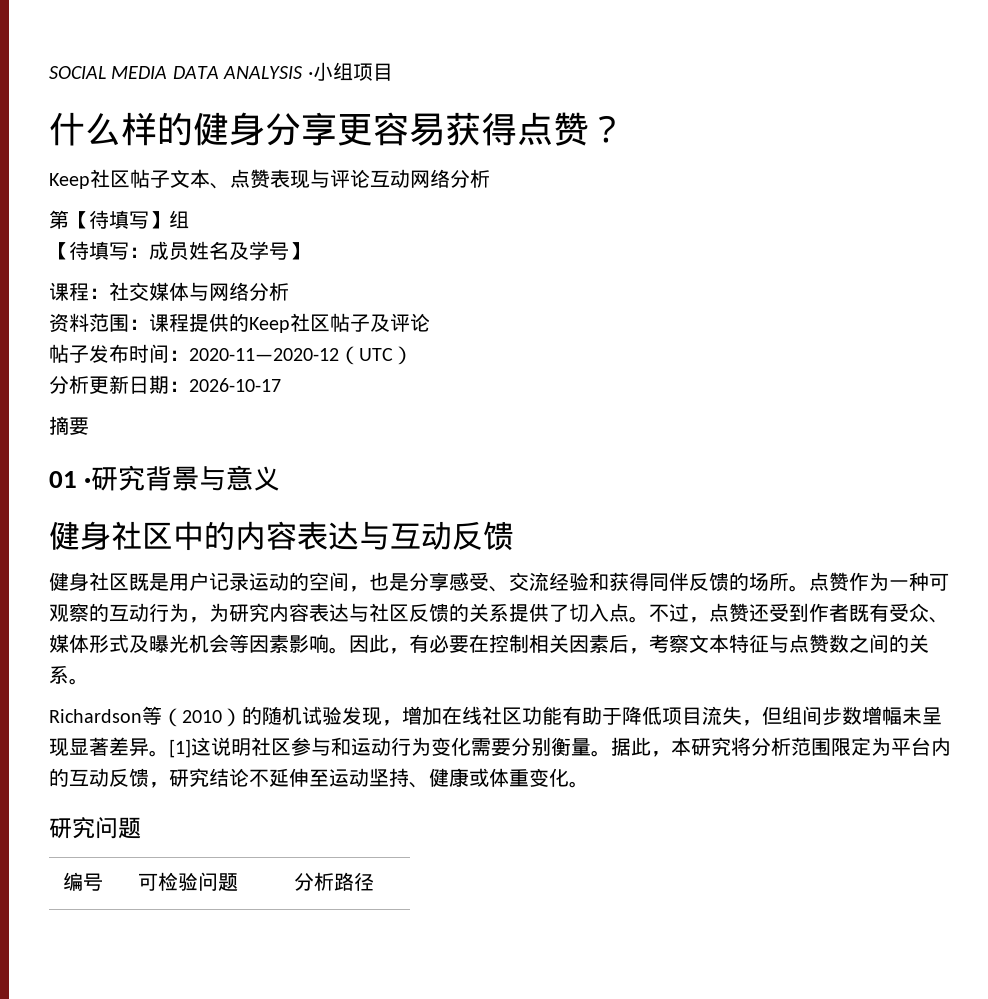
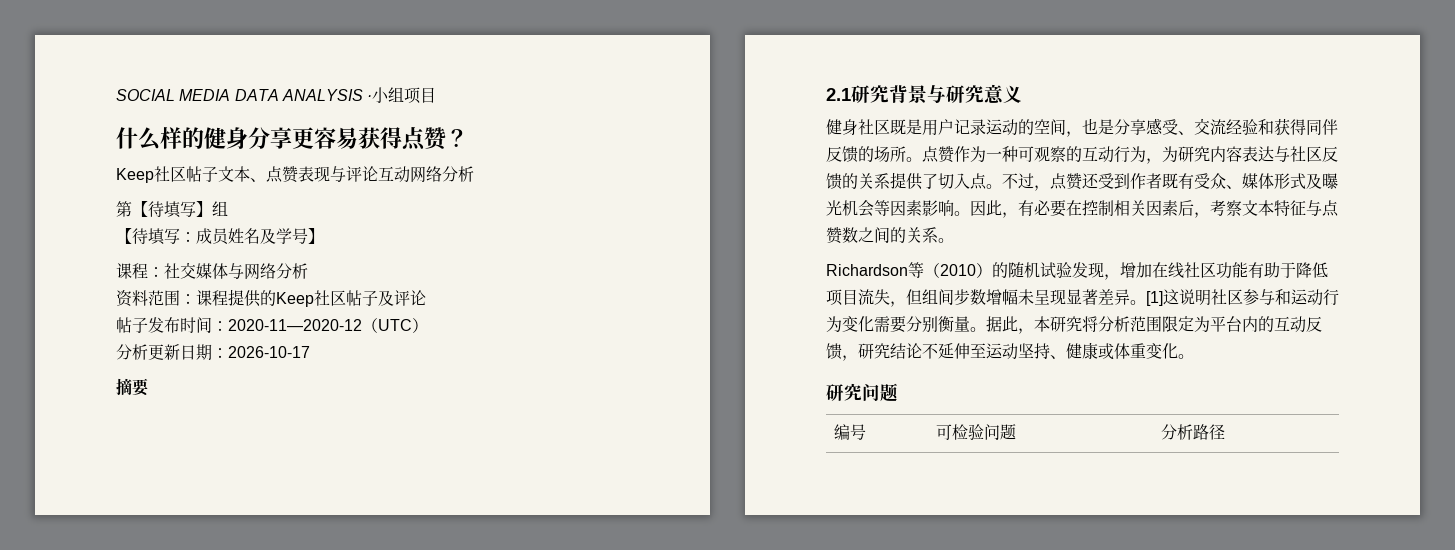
[49,471,92,488] 01 · -> [826,88,851,101] 2.1
(227, 478) none -> [946,85,984,103] 研究
[49,521,514,551] // 健身社区中的内容表达与互动反馈 -> (1022, 94) none

